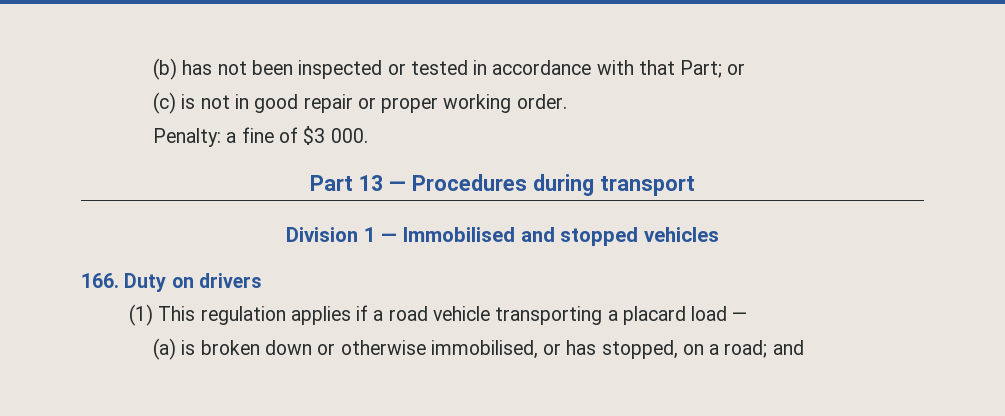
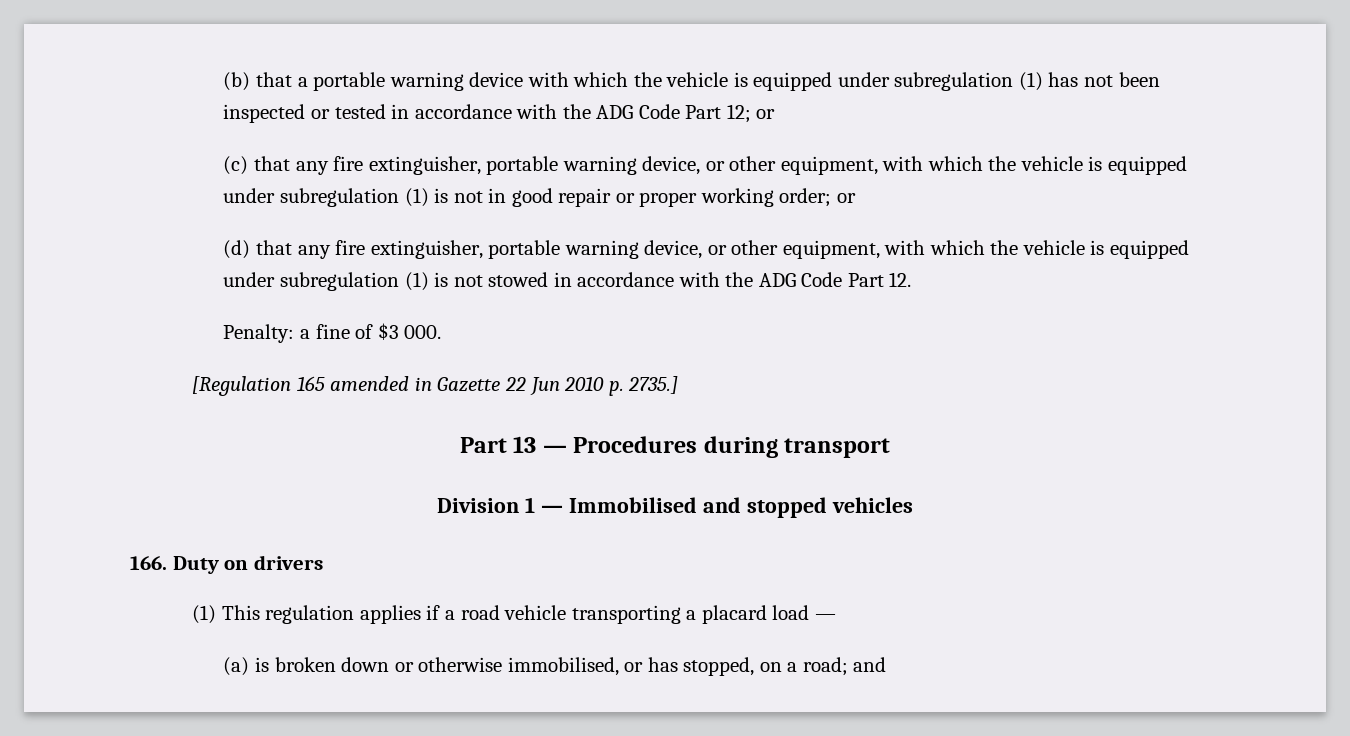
(178, 69) none -> [255,72,1043,91] that a portable warning device with which the vehicle is equipped under subregulation (1)
[638,60,746,78] [153,92,177,114] that Part; or // (c) -> [562,104,776,123] [223,156,1187,175] [223,188,429,207] the ADG Code Part 12; or // (c) that any fire extinguisher, portable warning device, or other equipment, with which the vehicle is equipped under subregulation (1)
[516,94,567,109] order. -> [779,188,856,207] [223,240,1189,259] [223,272,912,291] order; or // (d) that any fire extinguisher, portable warning device, or other equipment, with which the vehicle is equipped under subregulation (1) is not stowed in accordance with the ADG Code Part 12.
(368, 135) none -> [192,376,679,396] // [Regulation 165 amended in Gazette 22 Jun 2010 p. 2735.]

